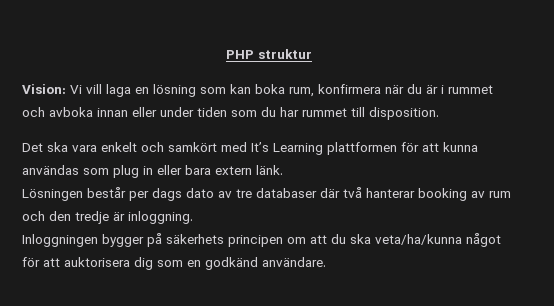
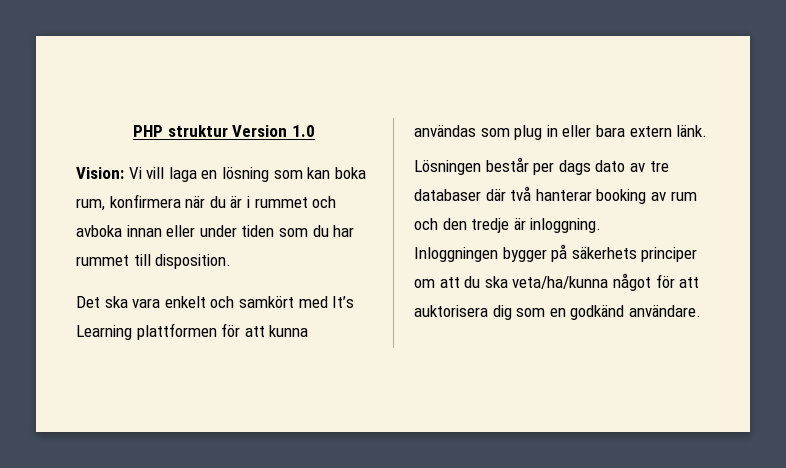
(312, 54) none -> [232,125,315,137] Version 1.0
[228,235,283,247] principen -> [641,247,698,262] principer

